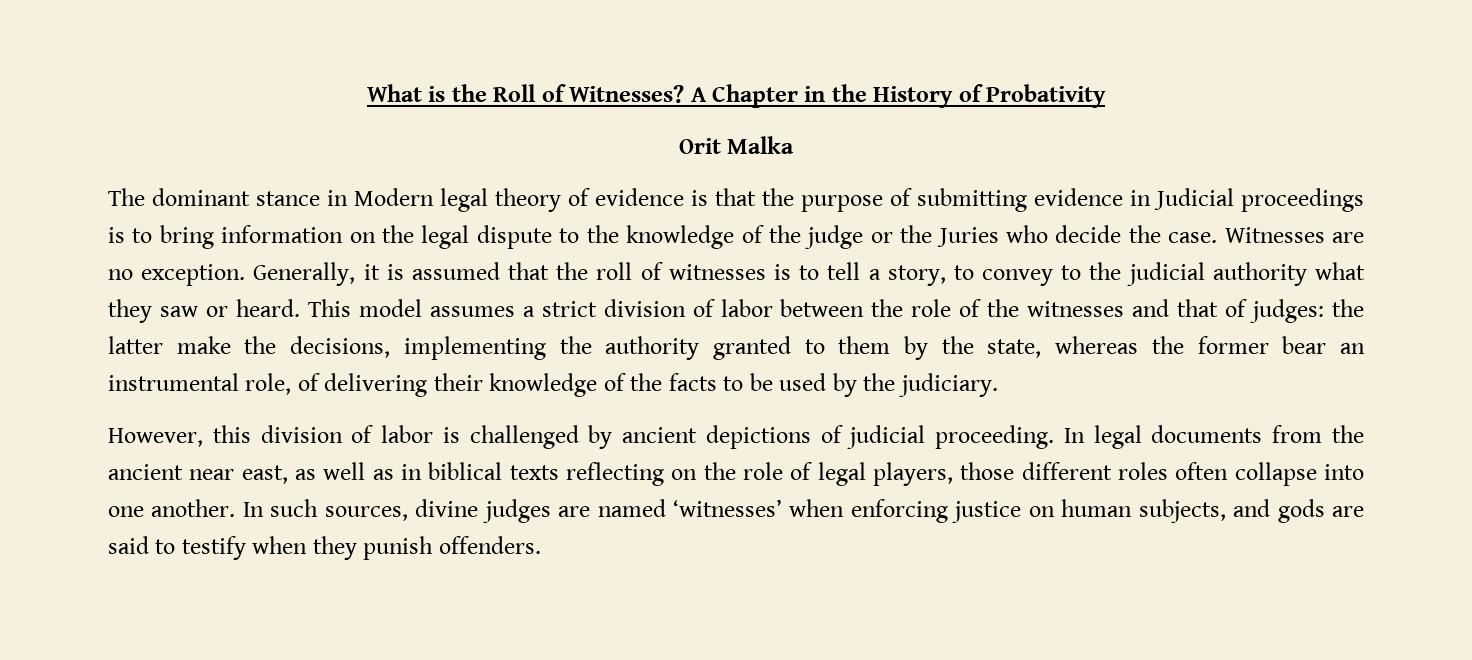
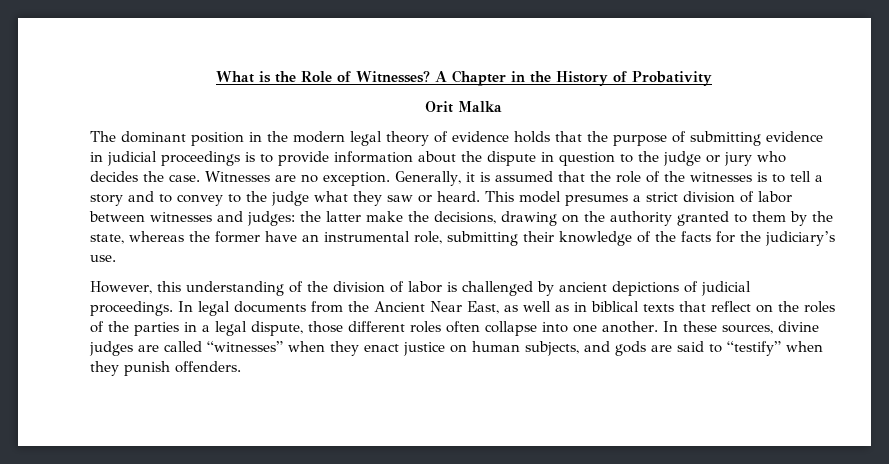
[493,84,537,102] Roll -> [300,71,332,82] Role
[256,188,434,206] stance in Modern -> [191,131,345,146] position in the modern
[691,190,708,206] is -> [514,131,550,143] holds
[1154,188,1234,210] Judicial -> [107,151,157,166] judicial
[159,225,1122,249] bring information on the legal dispute to the knowledge of the judge or the Juries who decide -> [278,151,786,166] [90,171,138,182] provide information about the dispute in question to the judge or jury who decides
[596,262,663,280] roll of -> [615,171,685,183] role of the
[887,265,946,286] story, -> [90,191,154,206] story and
[1126,262,1307,286] judicial authority -> [271,191,309,206] judge
[429,306,515,317] assumes -> [565,195,628,206] presumes
[871,299,1248,317] the role of the witnesses and that of -> [150,211,243,222] witnesses and
[403,336,546,360] implementing -> [501,211,579,226] drawing on
[1282,336,1327,354] bear -> [265,231,297,242] have
[297,373,428,397] of delivering -> [447,231,518,246] submitting
[723,373,998,397] to be used by the judiciary. -> [716,231,835,246] [90,255,116,262] for the judiciary’s use.
(251, 434) none -> [186,281,328,296] understanding of the
[935,425,1055,449] proceeding. -> [90,301,173,316] proceedings.
[108,464,288,484] ancient near east, -> [374,301,499,314] Ancient Near East,
[565,462,953,486] reflecting on the role of legal players, -> [679,301,835,313] [90,321,303,336] that reflect on the roles of the parties in a legal dispute,
[270,499,319,517] such -> [682,321,717,332] these
[597,499,948,523] named ‘witnesses’ when enforcing -> [164,341,399,356] called “witnesses” when they enact
[181,536,246,560] testify -> [727,341,781,356] “testify”

